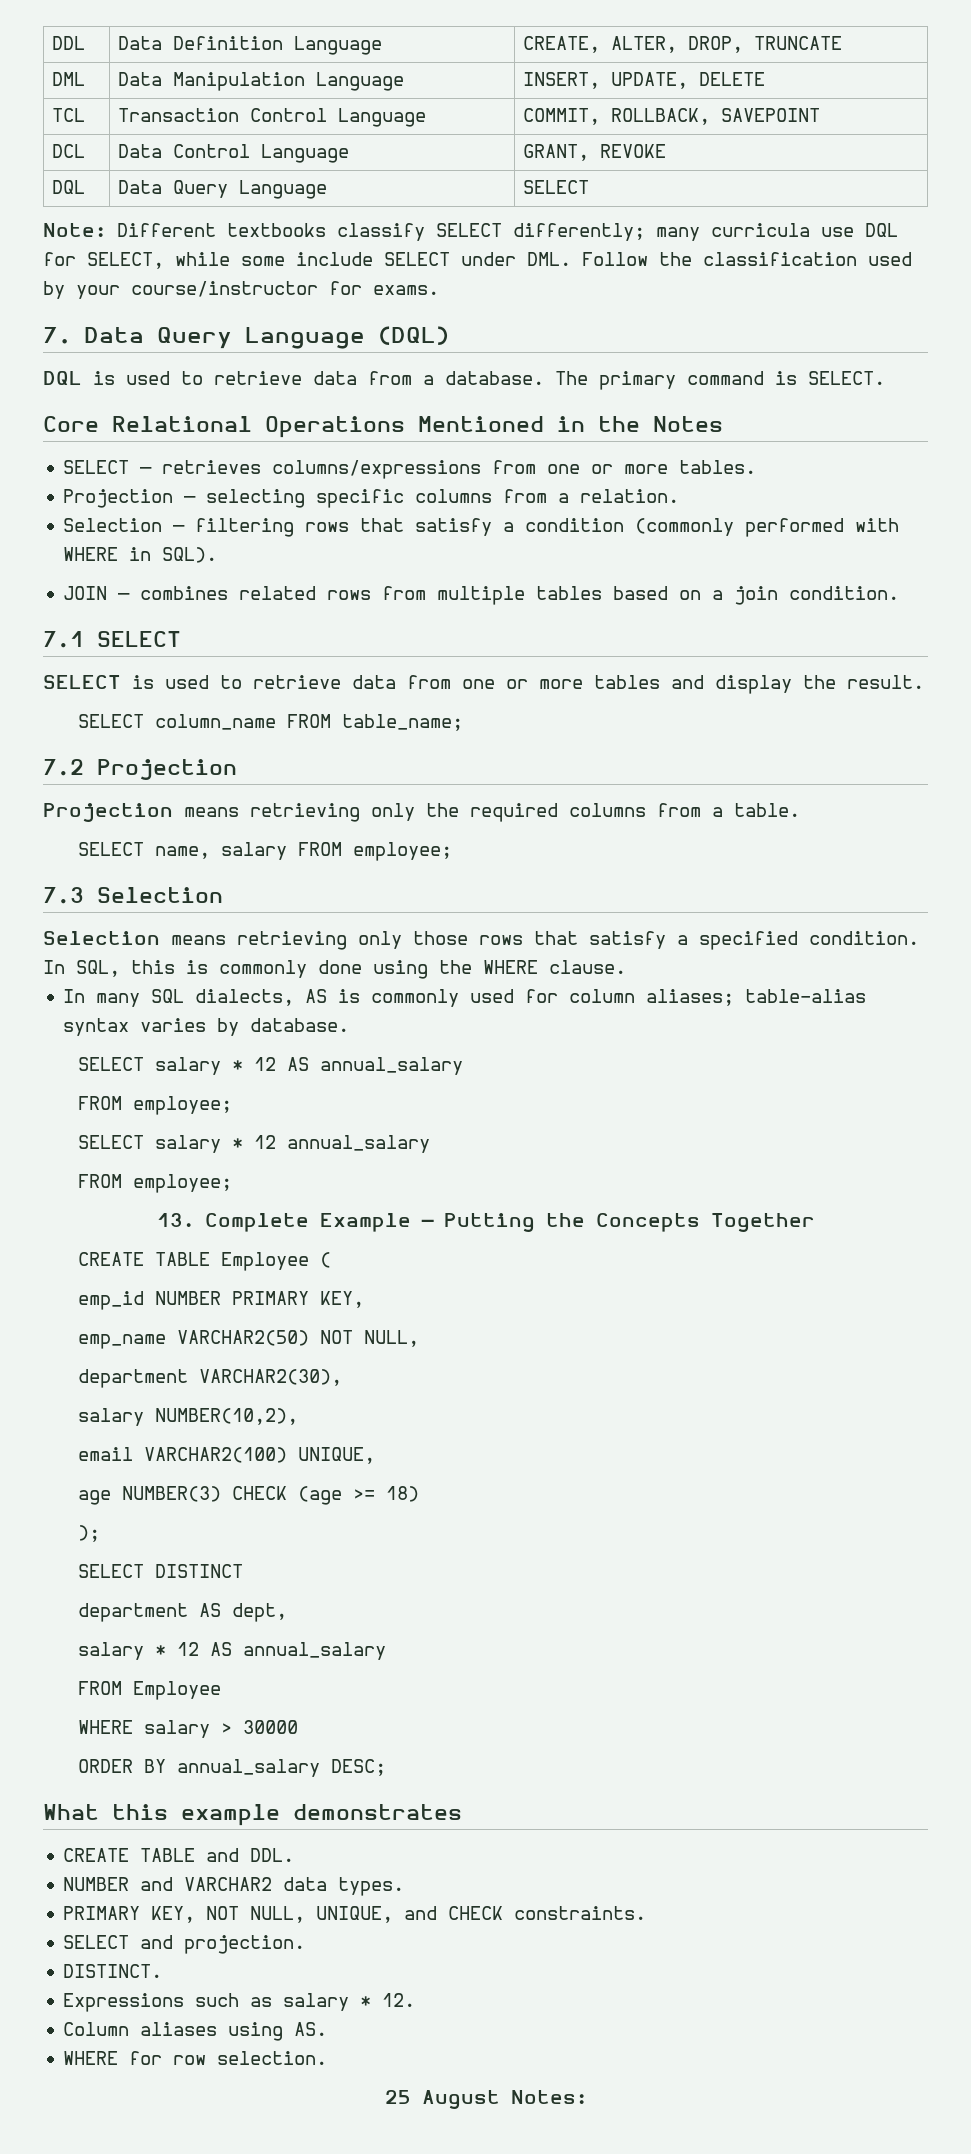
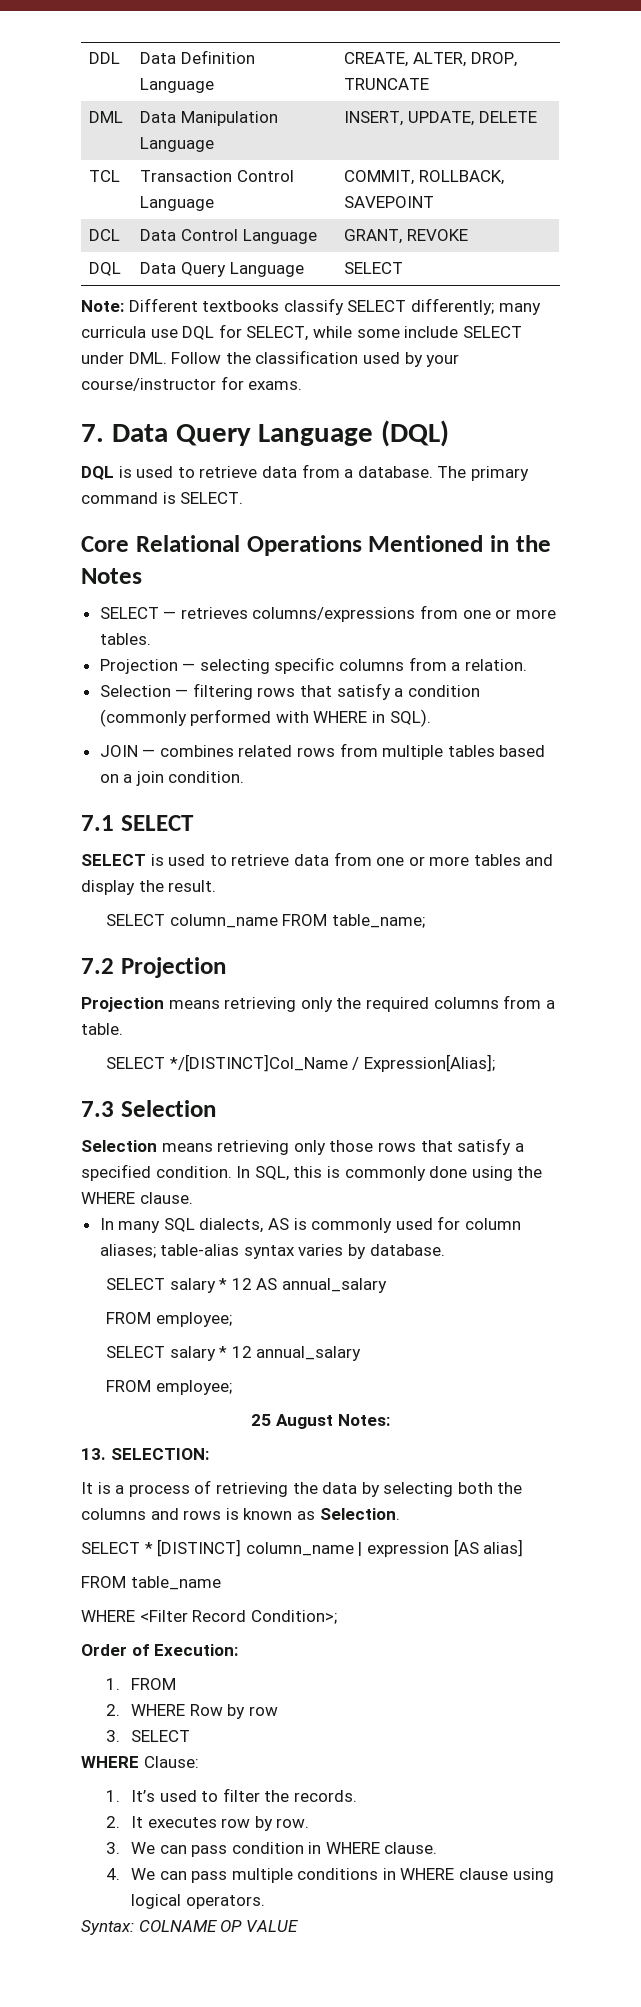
[154,842,452,861] name, salary FROM employee; -> [169,1054,495,1072] */[DISTINCT]Col_Name / Expression[Alias];
[156,1213,815,1232] [77,1252,331,1271] [77,1291,364,1310] [77,1330,419,1349] [77,1369,342,1388] [77,1408,298,1426] [77,1447,375,1464] [77,1486,419,1505] [77,1525,100,1542] [77,1564,243,1578] [77,1603,287,1622] [77,1642,386,1660] [77,1681,221,1700] [77,1720,298,1738] [77,1759,386,1777] [43,1804,462,1826] [63,1848,295,1862] [63,1877,405,1896] [63,1906,647,1923] [63,1935,306,1954] [63,1964,163,1978] [63,1993,416,2012] [63,2022,328,2041] [63,2051,328,2065] [384,2090,587,2109] 13. Complete Example — Putting the Concepts Together // CREATE TABLE Employee ( // emp_id NUMBER PRIMARY KEY, // emp_name VARCHAR2(50) NOT NULL, // department VARCHAR2(30), // salary NUMBER(10,2), // email VARCHAR2(100) UNIQUE, // age NUMBER(3) CHECK (age >= 18) // ); // SELECT DISTINCT // department AS dept, // salary * 12 AS annual_salary // FROM Employee // WHERE salary > 30000 // ORDER BY annual_salary DESC; // What this example demonstrates // CREATE TABLE and DDL. // NUMBER and VARCHAR2 data types. // PRIMARY KEY, NOT NULL, UNIQUE, and CHECK constraints. // SELECT and projection. // DISTINCT. // Expressions such as salary * 12. // Column aliases using AS. // WHERE for row selection. // 25 August Notes: -> [251,1414,390,1429] [81,1448,209,1460] [81,1480,523,1497] [81,1508,400,1520] [81,1539,524,1557] [81,1576,221,1590] [81,1610,337,1624] [81,1644,239,1656] [105,1678,176,1690] [105,1704,278,1719] [105,1730,190,1742] [81,1756,199,1768] [105,1788,357,1802] [105,1816,310,1831] [105,1842,438,1857] [105,1868,554,1883] [130,1894,265,1909] [81,1920,298,1935] 25 August Notes: // 13. SELECTION: // It is a process of retrieving the data by selecting both the columns and rows is known as Selection. // SELECT * [DISTINCT] column_name | expression [AS alias] // FROM table_name // WHERE <Filter Record Condition>; // Order of Execution: // 1. FROM // 2. WHERE Row by row // 3. SELECT // WHERE Clause: // 1. It’s used to filter the records. // 2. It executes row by row. // 3. We can pass condition in WHERE clause. // 4. We can pass multiple conditions in WHERE clause using logical operators. // Syntax: COLNAME OP VALUE

